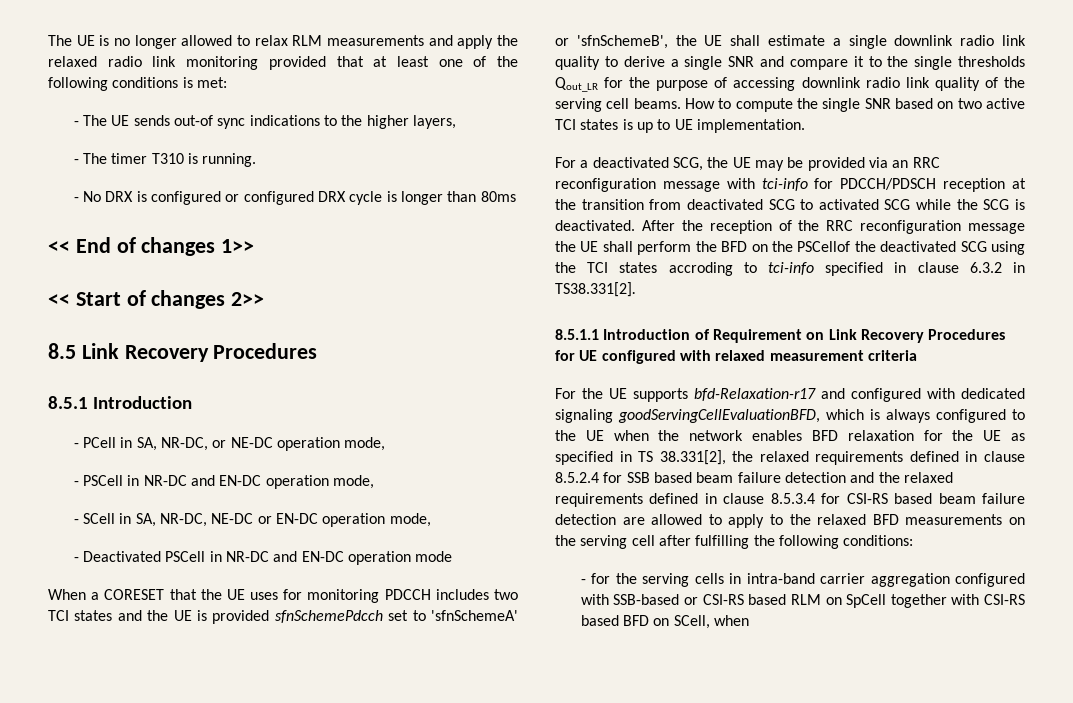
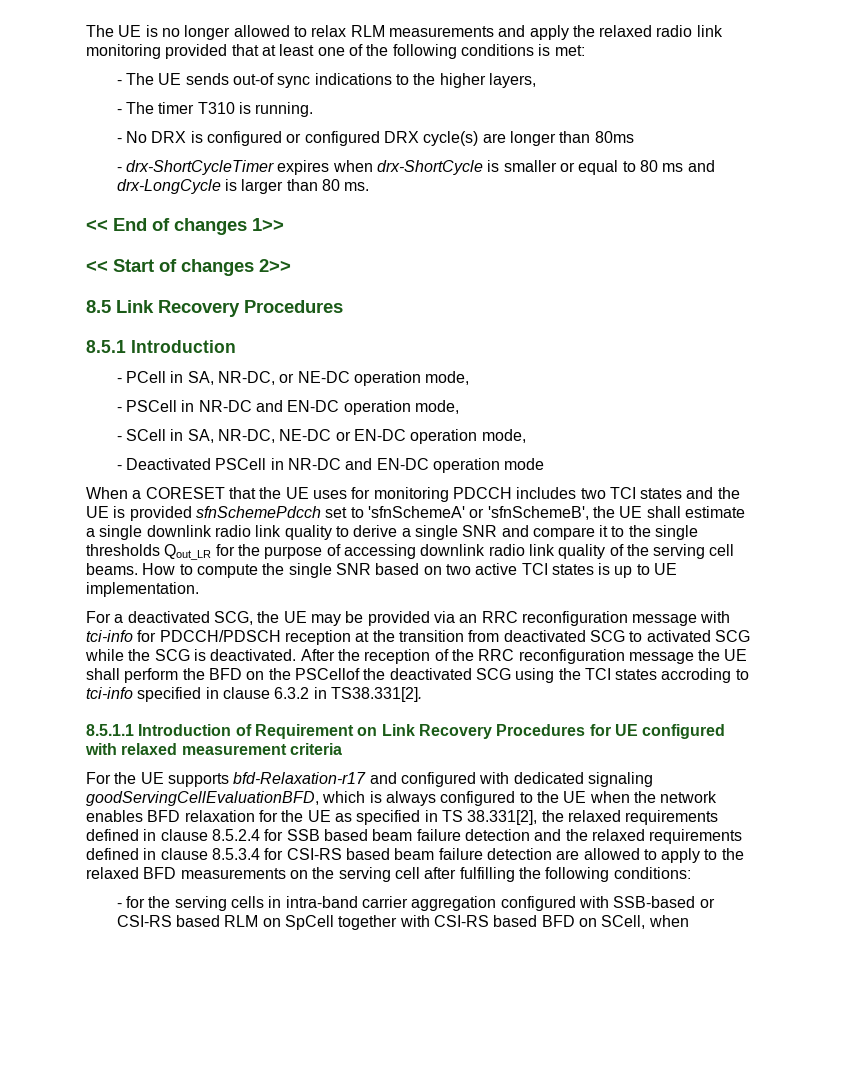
[349,191,397,205] cycle is -> [423,131,506,146] cycle(s) are
(516, 196) none -> [116,160,715,175] [116,179,370,194] // - drx-ShortCycleTimer expires when drx-ShortCycle is smaller or equal to 80 ms and drx-LongCycle is larger than 80 ms.

